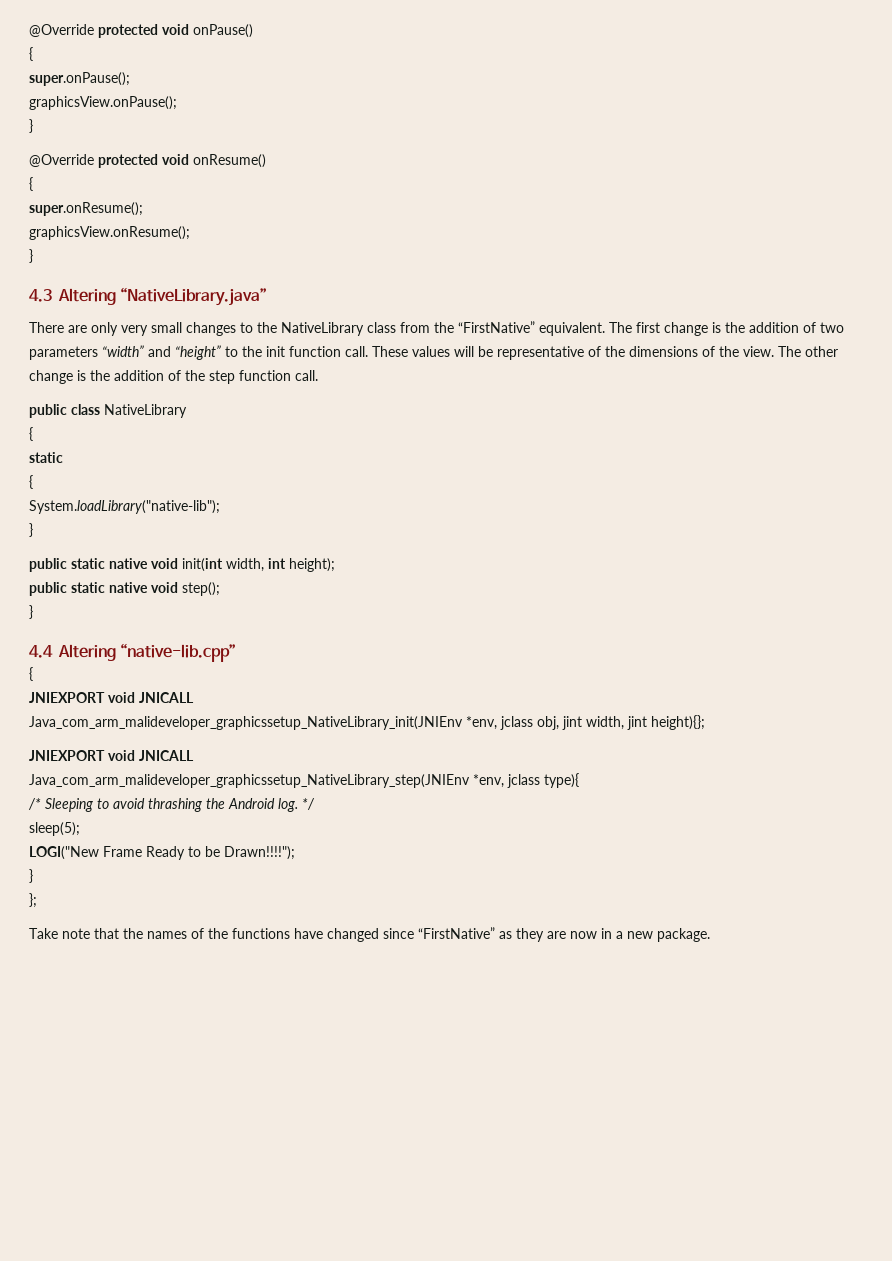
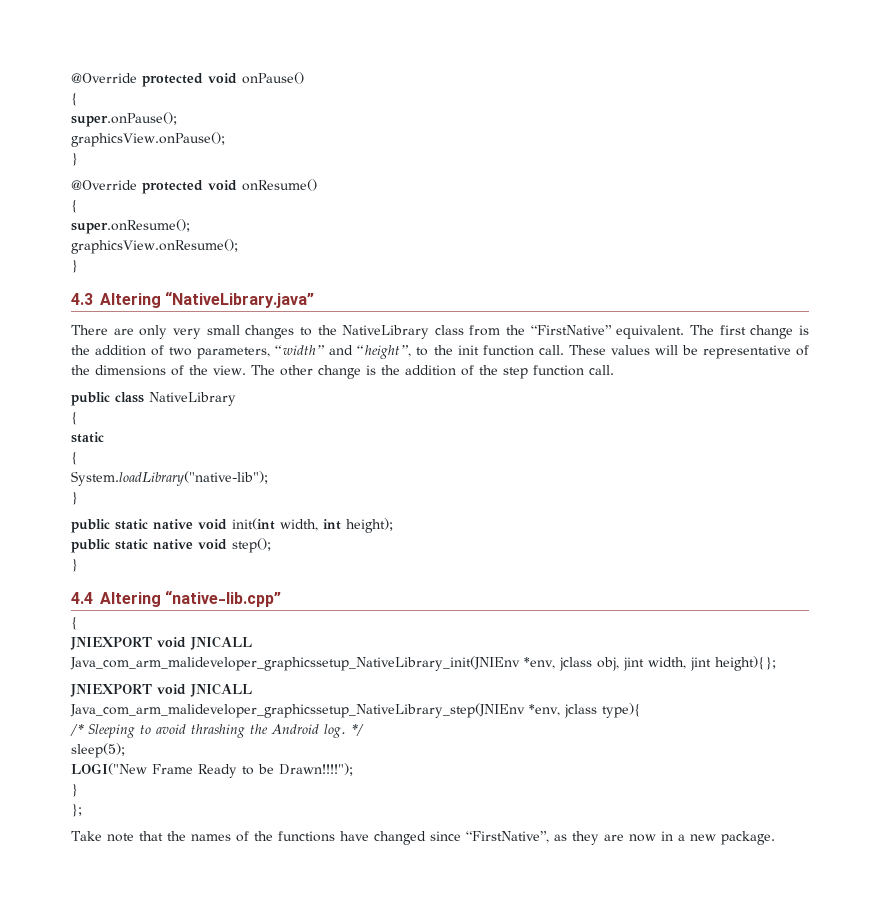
[29,346,98,360] parameters -> [197,347,271,359] parameters,
[175,345,221,360] “height” -> [357,345,412,359] “height”,
[418,927,495,939] “FirstNative” -> [465,831,549,843] “FirstNative”,

